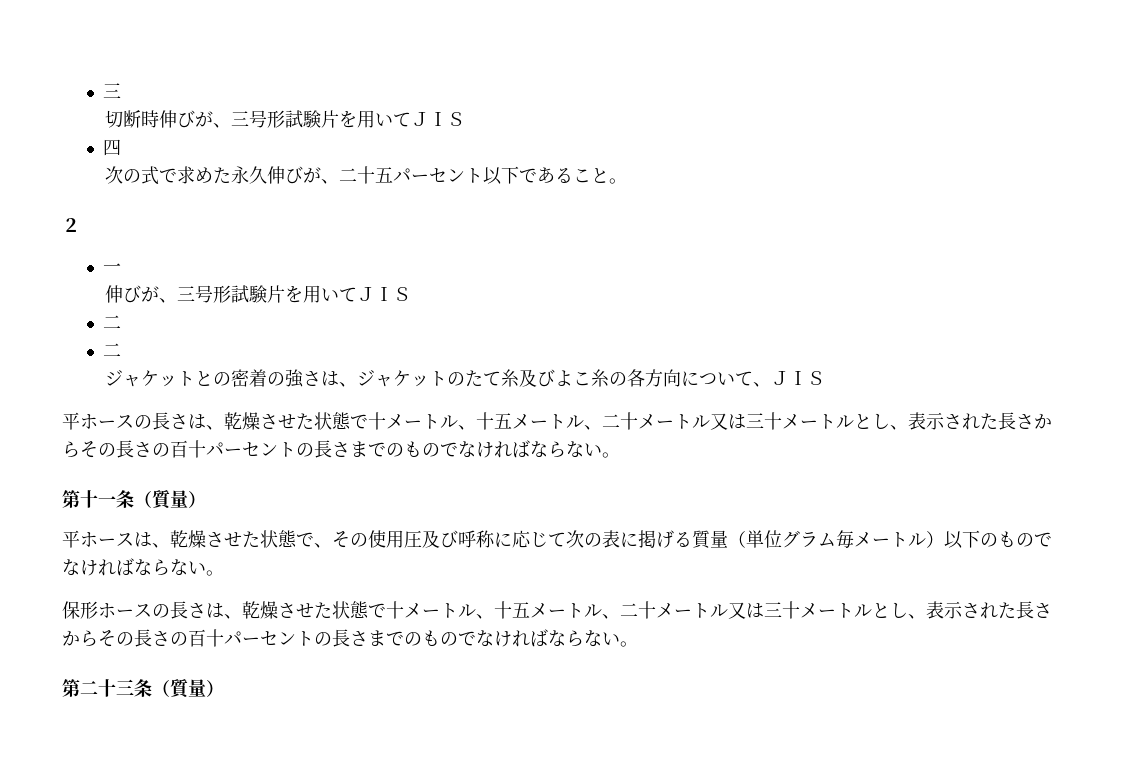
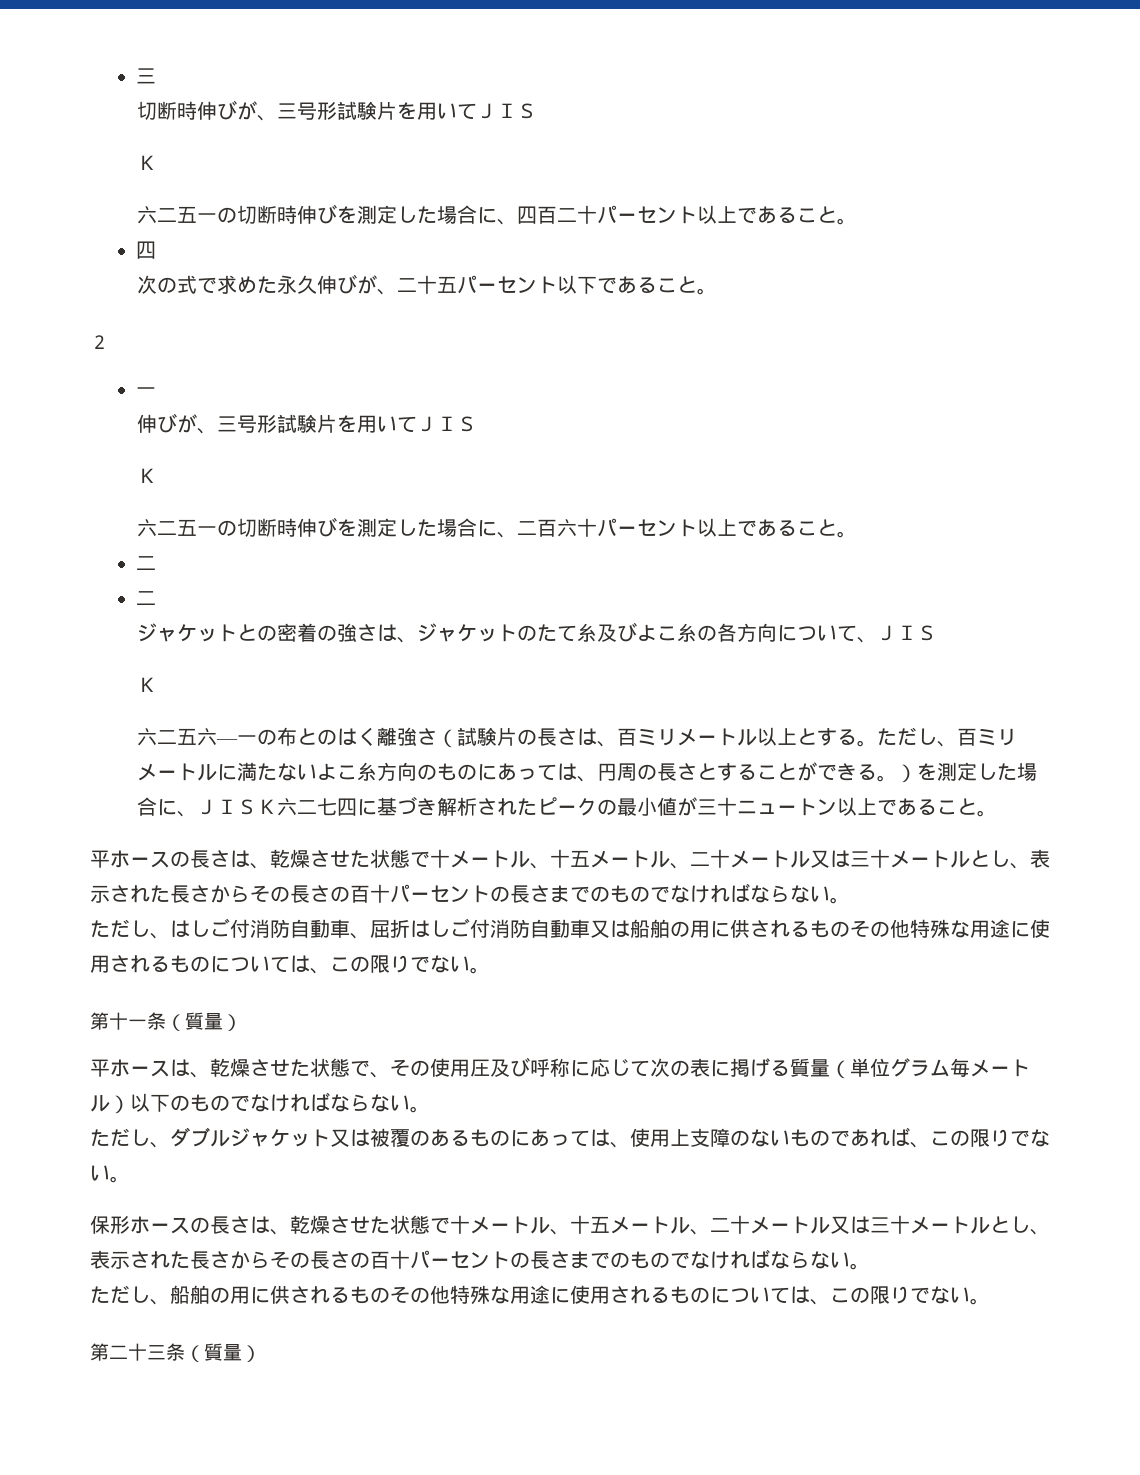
(466, 119) none -> [137,155,158,170] [137,204,858,225] // Ｋ // 六二五一の切断時伸びを測定した場合に、四百二十パーセント以上であること。
(412, 294) none -> [137,468,158,483] [137,517,858,538] // Ｋ // 六二五一の切断時伸びを測定した場合に、二百六十パーセント以上であること。
(826, 378) none -> [137,677,158,692] [137,727,1018,748] [137,762,1038,783] [137,796,998,817] // Ｋ // 六二五六―一の布とのはく離強さ（試験片の長さは、百ミリメートル以上とする。ただし、百ミリメートルに満たないよこ糸方向のものにあっては、円周の長さとすることができる。）を測定した場合に、ＪＩＳＫ六二七四に基づき解析されたピークの最小値が三十ニュートン以上であること。
(620, 455) none -> [90,918,1050,939] [90,955,490,974] // ただし、はしご付消防自動車、屈折はしご付消防自動車又は船舶の用に供されるものその他特殊な用途に使用されるものについては、この限りでない。
(224, 573) none -> [90,1127,1050,1148] [90,1165,130,1183] // ただし、ダブルジャケット又は被覆のあるものにあっては、使用上支障のないものであれば、この限りでない。
(638, 644) none -> [90,1285,990,1305] // ただし、船舶の用に供されるものその他特殊な用途に使用されるものについては、この限りでない。

